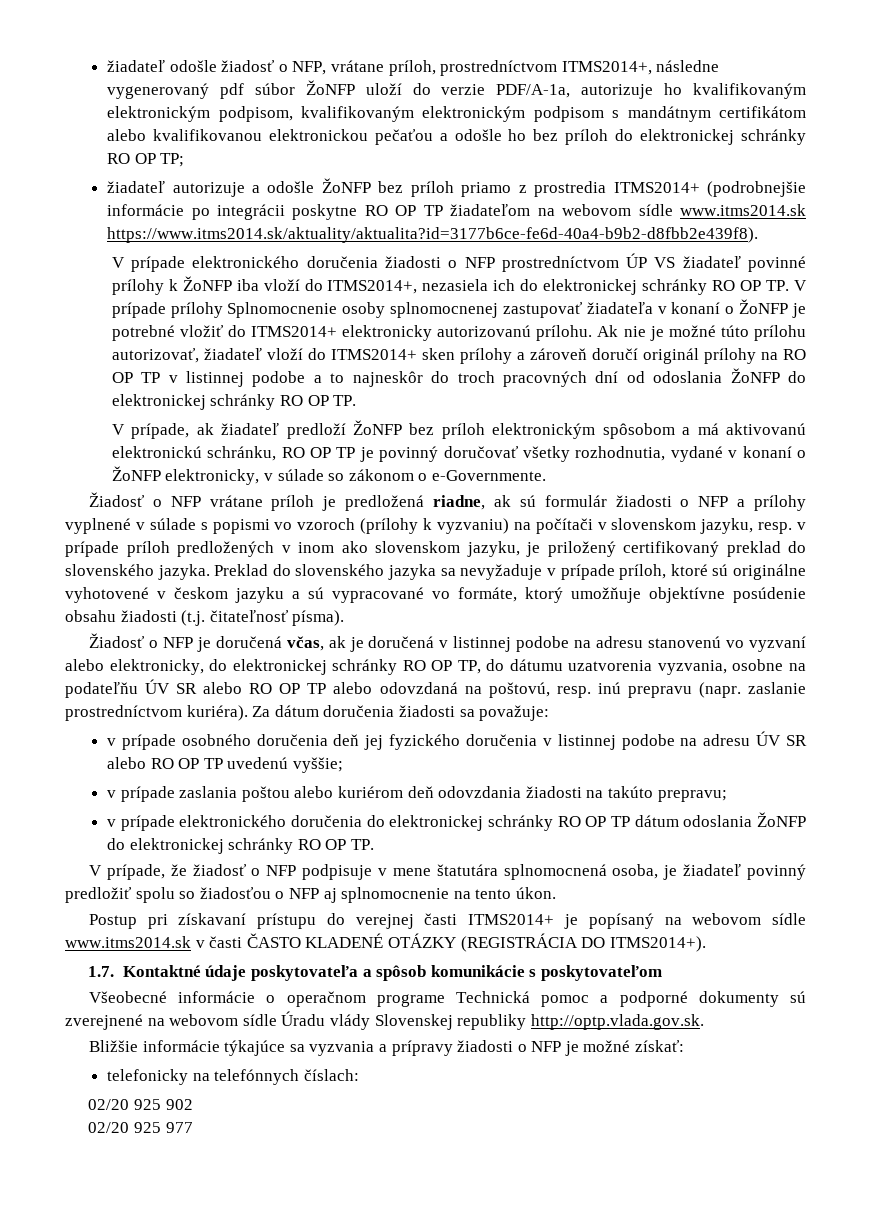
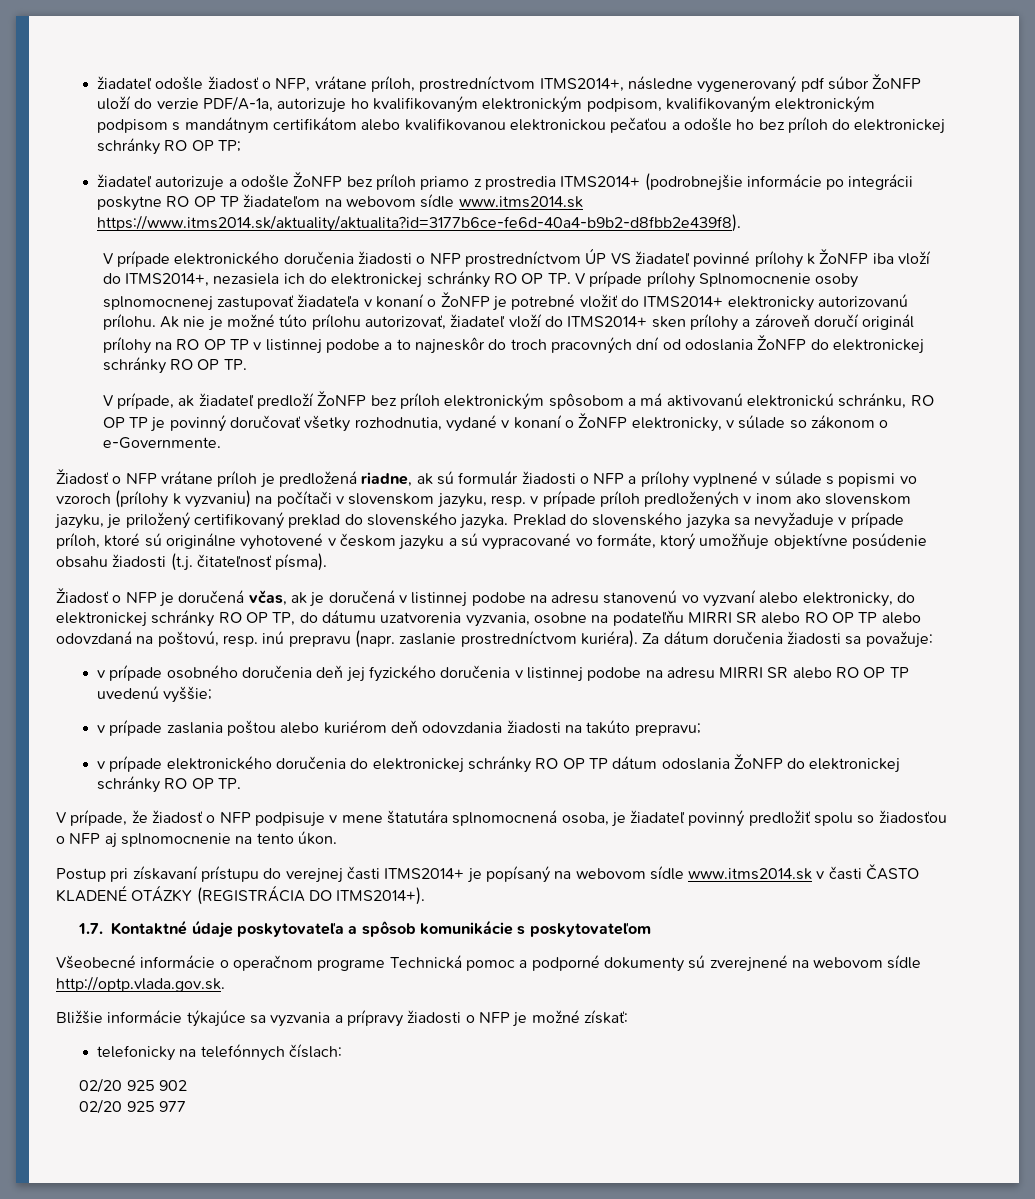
[145,679,171,694] ÚV -> [687,612,732,623] MIRRI
[756,731,782,746] ÚV -> [719,667,764,678] MIRRI
[281,1011,527,1030] Úradu vlády Slovenskej republiky -> (922, 962) none

